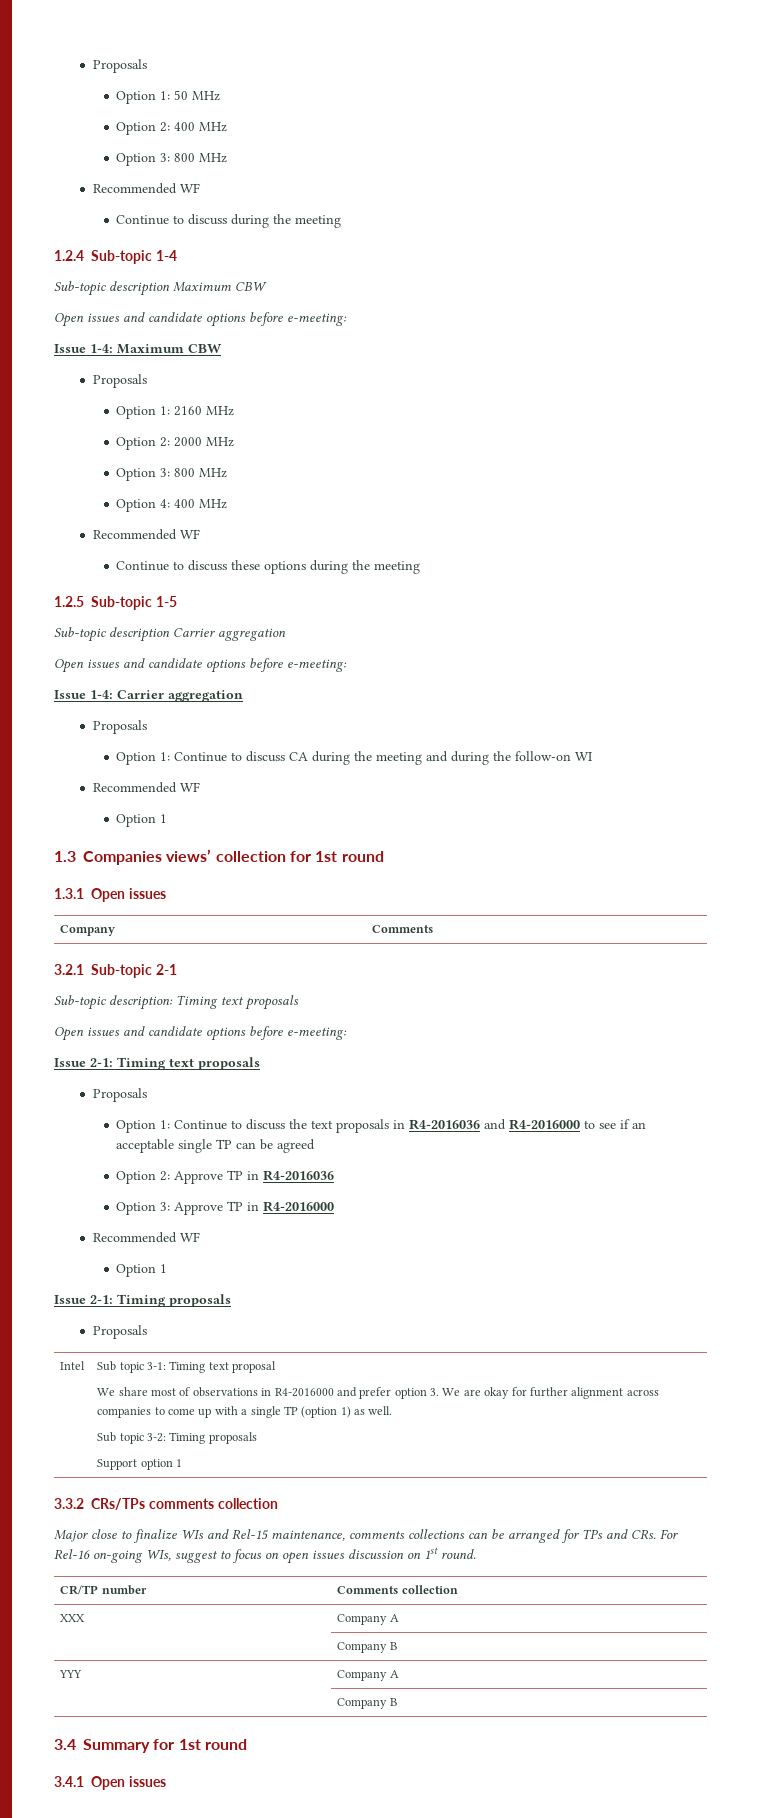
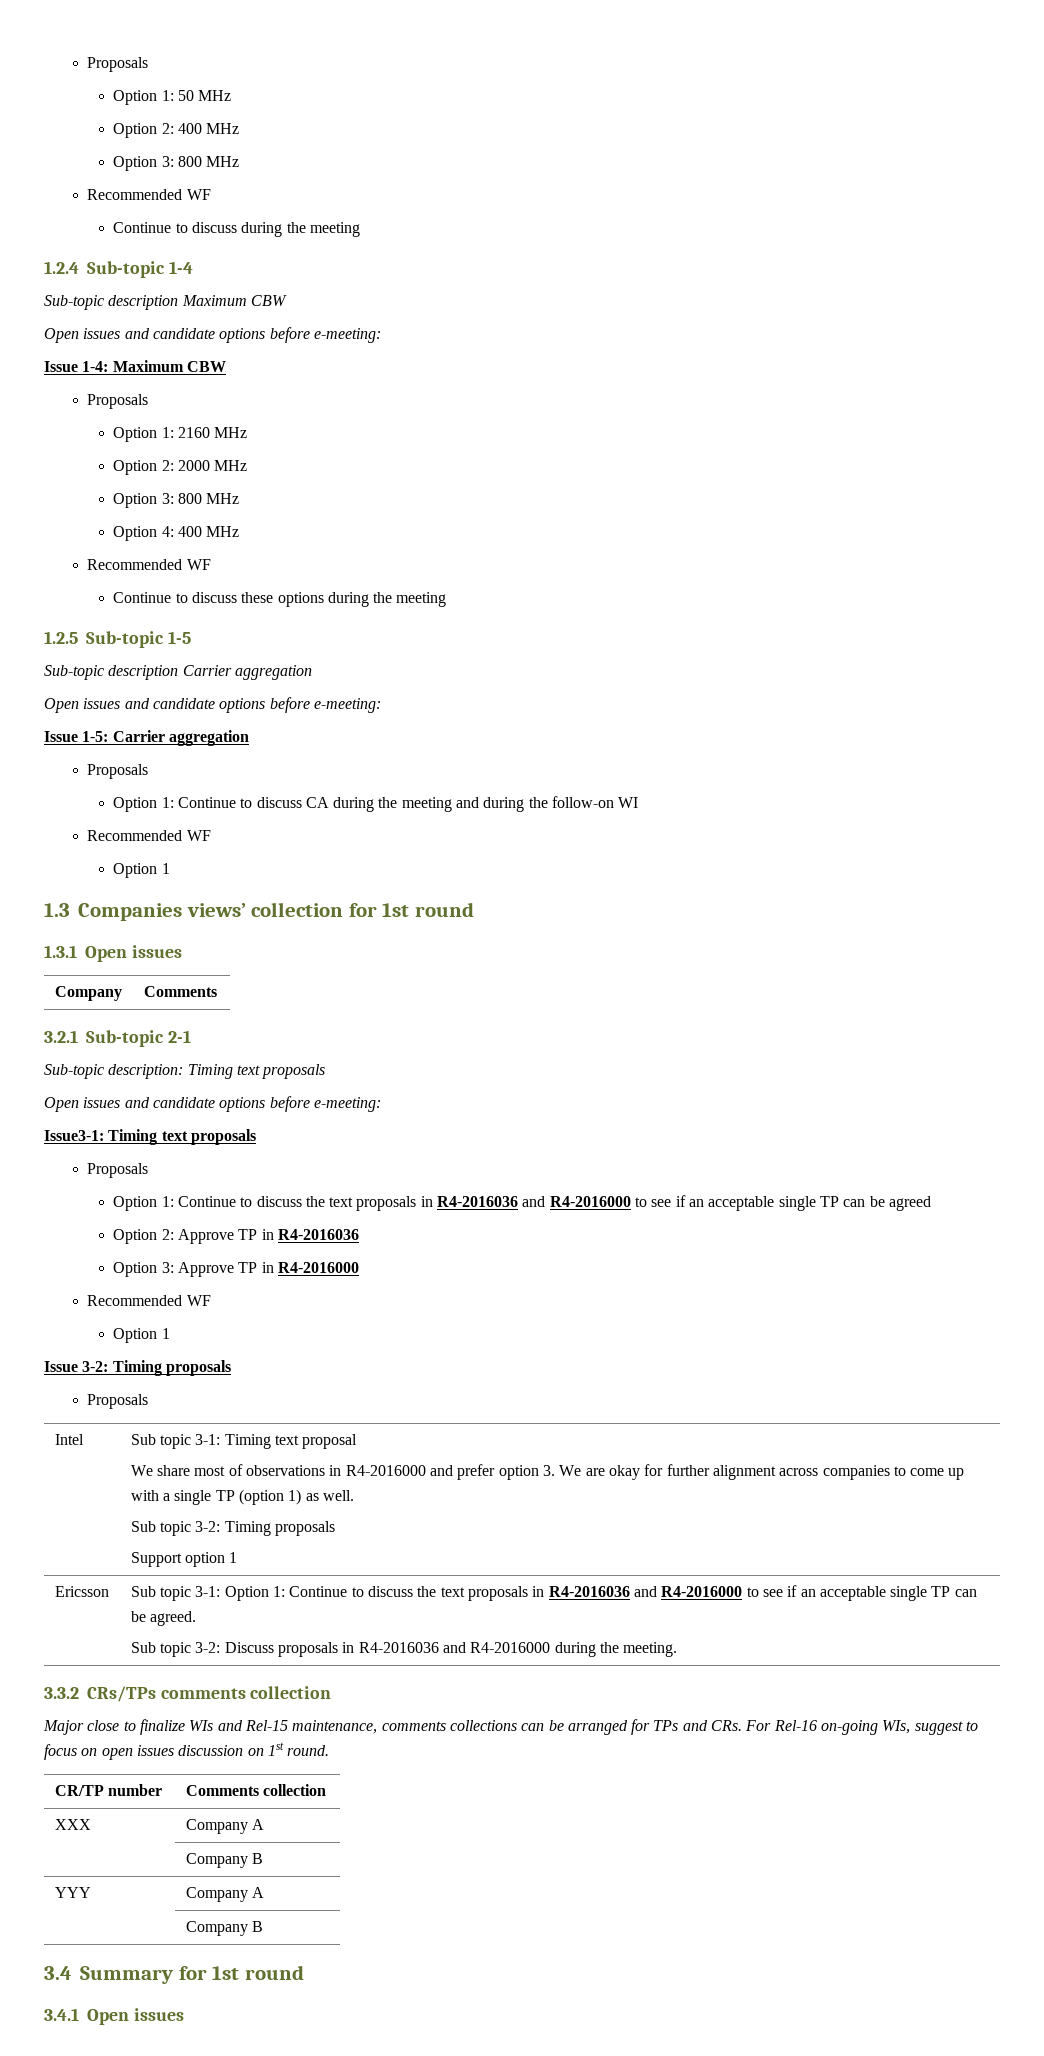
[90,690,113,699] 1-4: -> [82,731,109,742] 1-5:
[54,1058,113,1067] Issue 2-1: -> [44,1130,104,1141] Issue3-1:
[90,1295,113,1304] 2-1: -> [82,1361,109,1372] 3-2:
(183, 1463) none -> [54,1586,109,1597] [130,1585,977,1601] [130,1611,197,1626] [130,1642,678,1657] // Ericsson | Sub topic 3-1: Option 1: Continue to discuss the text proposals in R4-2016036 and R4-2016000 to see if an acceptable single TP can be agreed. // Sub topic 3-2: Discuss proposals in R4-2016036 and R4-2016000 during the meeting.

